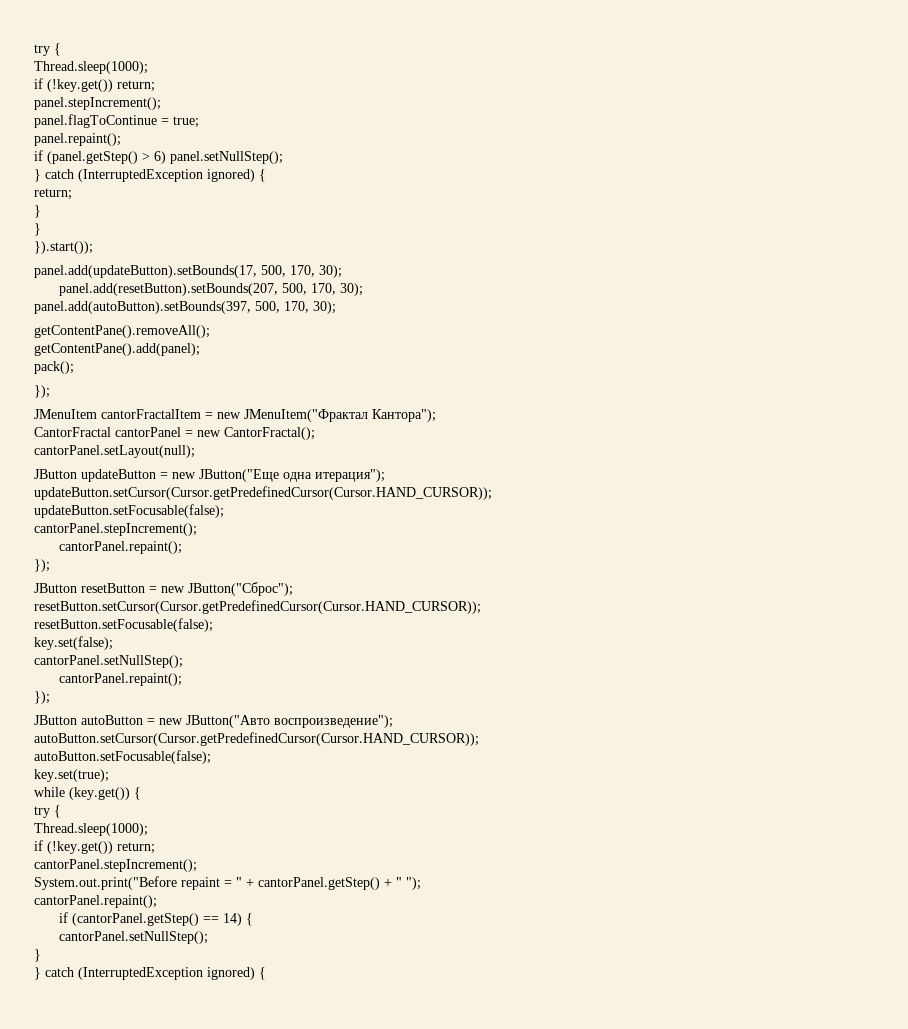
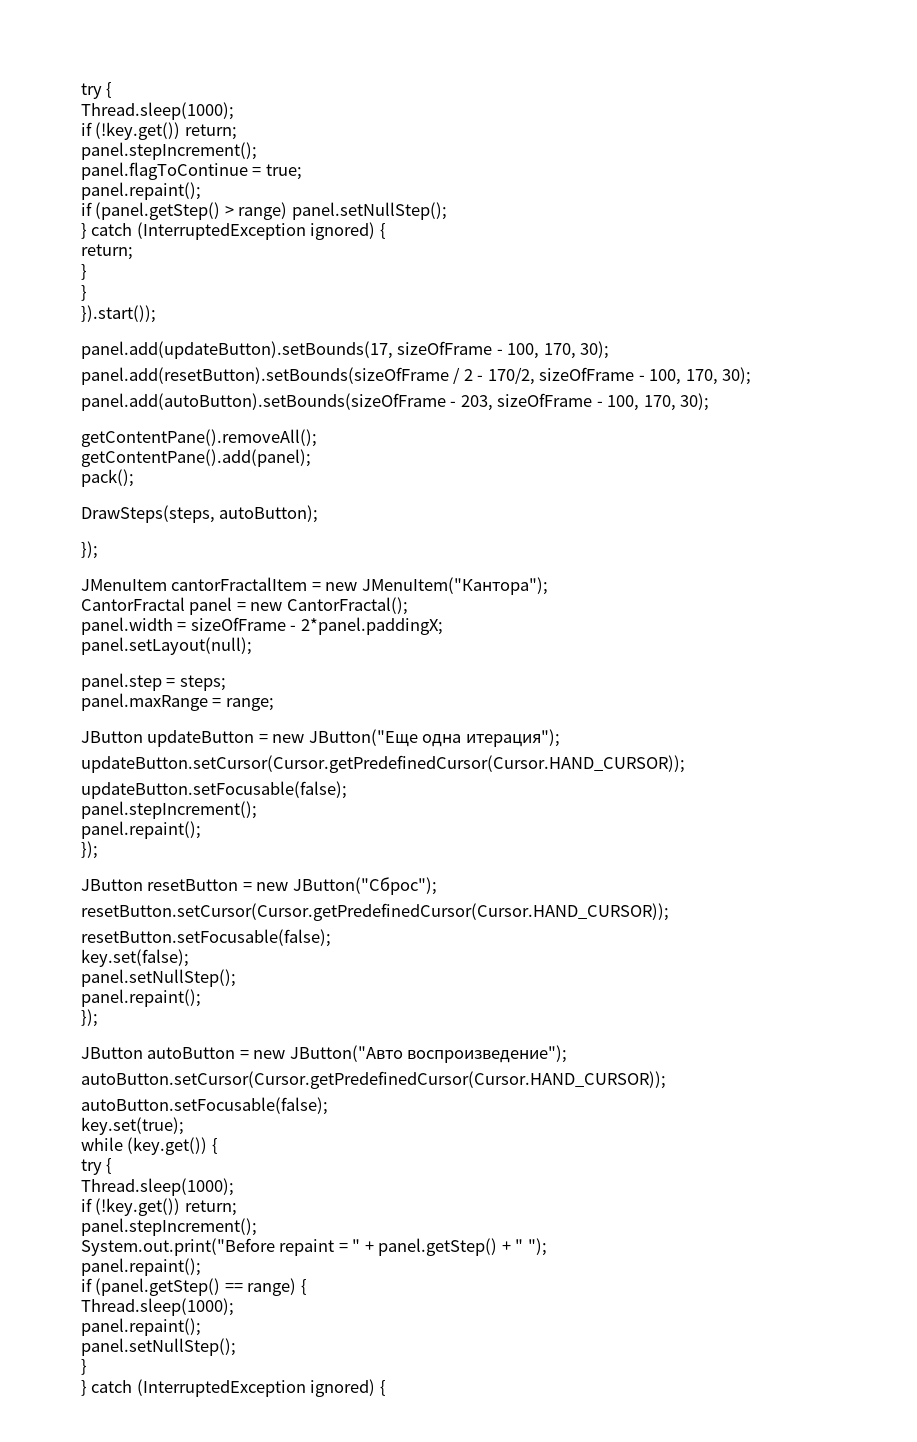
[154,151,166,164] 6) -> [238,202,288,220] range)
[261,265,342,278] [59,283,364,296] [34,301,280,314] 500, 170, 30); // panel.add(resetButton).setBounds(207, 500, 170, 30); // panel.add(autoButton).setBounds(397, 500, -> [397,341,610,359] [81,367,752,385] [81,393,640,411] sizeOfFrame - 100, 170, 30); // panel.add(resetButton).setBounds(sizeOfFrame / 2 - 170/2, sizeOfFrame - 100, 170, 30); // panel.add(autoButton).setBounds(sizeOfFrame - 203, sizeOfFrame - 100,
(74, 367) none -> [81,505,319,523] // DrawSteps(steps, autoButton);
[244,409,436,422] JMenuItem("Фрактал Кантора"); -> [361,577,548,595] JMenuItem("Кантора");
[115,427,181,437] cantorPanel -> [189,597,233,615] panel
[34,445,195,458] cantorPanel.setLayout(null); -> [81,617,443,635] [81,637,252,655] [81,673,226,691] [81,693,274,711] panel.width = sizeOfFrame - 2*panel.paddingX; // panel.setLayout(null); // panel.step = steps; // panel.maxRange = range;
[34,523,197,536] [59,541,183,554] cantorPanel.stepIncrement(); // cantorPanel.repaint(); -> [81,801,257,819] [81,821,201,839] panel.stepIncrement(); // panel.repaint();
[34,655,183,668] [59,673,183,686] cantorPanel.setNullStep(); // cantorPanel.repaint(); -> [81,969,236,987] [81,989,201,1007] panel.setNullStep(); // panel.repaint();
[34,859,197,872] cantorPanel.stepIncrement(); -> [81,1218,257,1236] panel.stepIncrement();
[258,877,380,890] cantorPanel.getStep() -> [378,1238,498,1256] panel.getStep()
[34,895,157,908] [59,912,254,926] [59,931,209,944] cantorPanel.repaint(); // if (cantorPanel.getStep() == 14) { // cantorPanel.setNullStep(); -> [81,1258,201,1276] [81,1278,307,1296] [81,1298,234,1316] [81,1318,201,1336] [81,1338,236,1356] panel.repaint(); // if (panel.getStep() == range) { // Thread.sleep(1000); // panel.repaint(); // panel.setNullStep();

